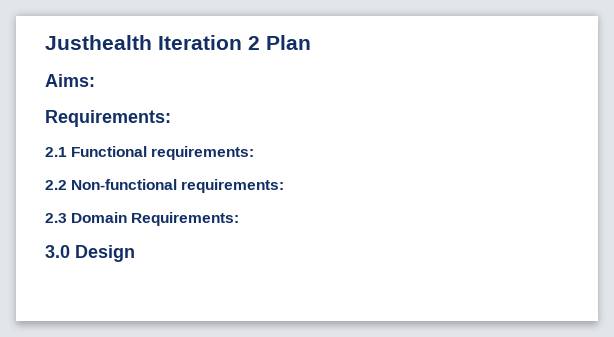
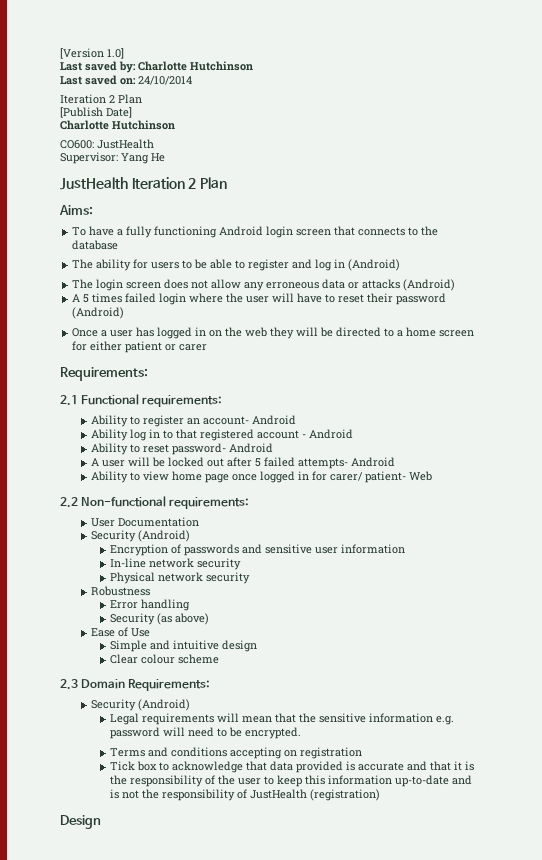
[45,35,311,50] [45,74,95,87] [45,110,171,127] [45,146,255,160] [45,179,285,193] [45,212,240,226] [45,245,70,258] Justhealth Iteration 2 Plan // Aims: // Requirements: // 2.1 Functional requirements: // 2.2 Non-functional requirements: // 2.3 Domain Requirements: // 3.0 -> [60,48,124,59] [60,61,253,73] [60,75,192,85] [60,94,142,104] [60,107,132,118] [60,120,175,130] [60,139,154,149] [60,152,165,164] [60,177,227,190] [59,205,93,215] [72,226,439,238] [72,240,119,250] [72,259,401,271] [72,279,456,291] [72,293,447,305] [72,307,125,319] [72,327,475,339] [72,341,208,353] [60,367,148,381] [60,394,223,407] [90,415,296,427] [90,429,353,441] [90,443,273,455] [90,457,395,469] [90,471,432,483] [60,496,250,509] [90,517,199,527] [90,530,190,542] [109,544,405,556] [109,558,241,570] [109,572,250,584] [90,586,150,596] [109,599,190,611] [109,613,209,625] [90,627,150,637] [109,640,257,652] [109,654,219,664] [60,679,211,691] [90,699,190,711] [109,713,454,725] [109,727,301,739] [109,747,362,759] [109,761,474,773] [109,775,472,787] [109,789,380,801] [Version 1.0] // Last saved by: Charlotte Hutchinson // Last saved on: 24/10/2014 // Iteration 2 Plan // [Publish Date] // Charlotte Hutchinson // CO600: JustHealth // Supervisor: Yang He // JustHealth Iteration 2 Plan // Aims: // To have a fully functioning Android login screen that connects to the database // The ability for users to be able to register and log in (Android) // The login screen does not allow any erroneous data or attacks (Android) // A 5 times failed login where the user will have to reset their password (Android) // Once a user has logged in on the web they will be directed to a home screen for either patient or carer // Requirements: // 2.1 Functional requirements: // Ability to register an account- Android // Ability log in to that registered account - Android // Ability to reset password- Android // A user will be locked out after 5 failed attempts- Android // Ability to view home page once logged in for carer/ patient- Web // 2.2 Non-functional requirements: // User Documentation // Security (Android) // Encryption of passwords and sensitive user information // In-line network security // Physical network security // Robustness // Error handling // Security (as above) // Ease of Use // Simple and intuitive design // Clear colour scheme // 2.3 Domain Requirements: // Security (Android) // Legal requirements will mean that the sensitive information e.g. password will need to be encrypted. // Terms and conditions accepting on registration // Tick box to acknowledge that data provided is accurate and that it is the responsibility of the user to keep this information up-to-date and is not the responsibility of JustHealth (registration) //

